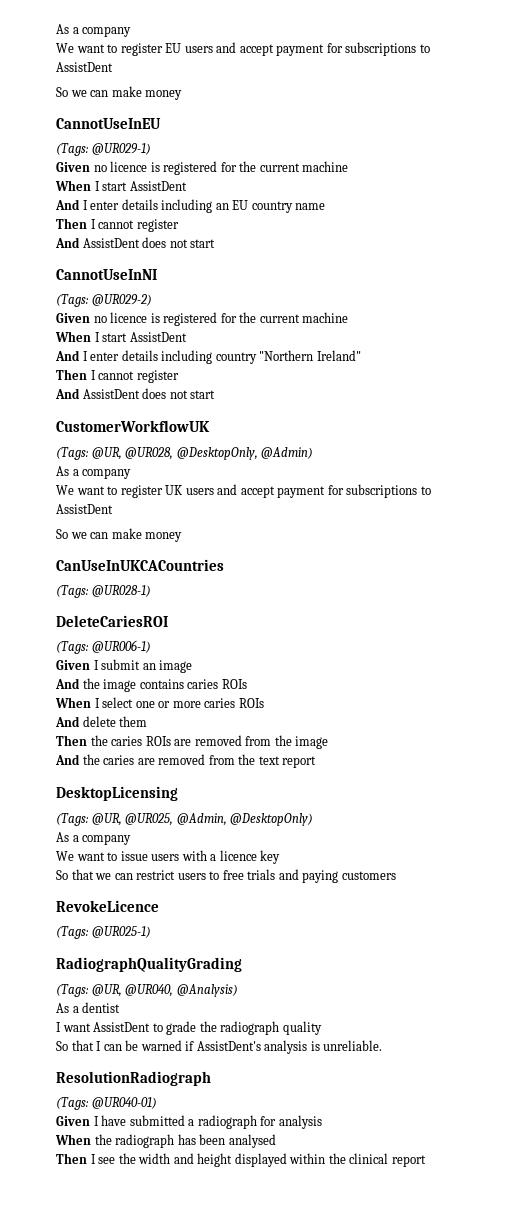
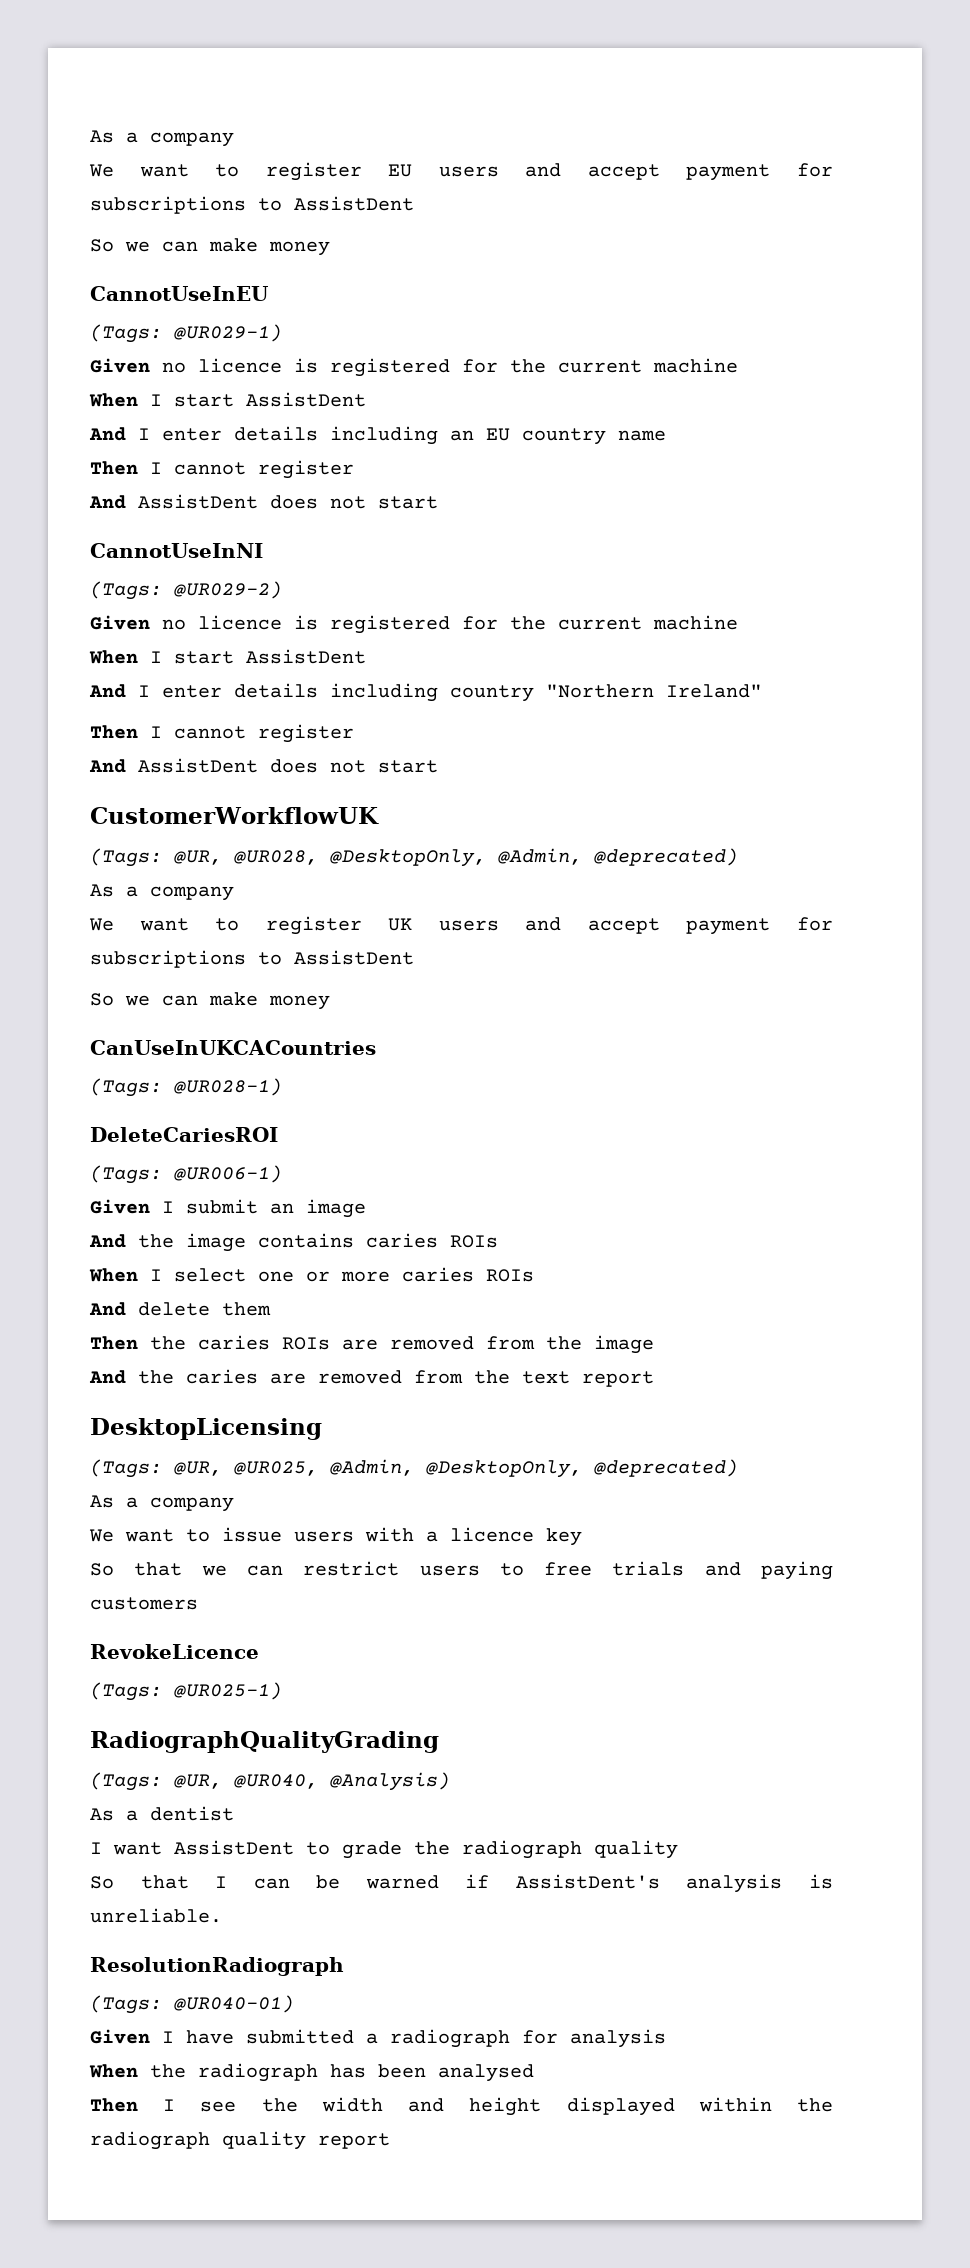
[261,447,314,459] @Admin) -> [498,848,738,866] @Admin, @deprecated)
[230,813,314,826] @DesktopOnly) -> [426,1459,738,1478] @DesktopOnly, @deprecated)
[349,1153,389,1164] clinical -> [90,2131,306,2150] radiograph quality

